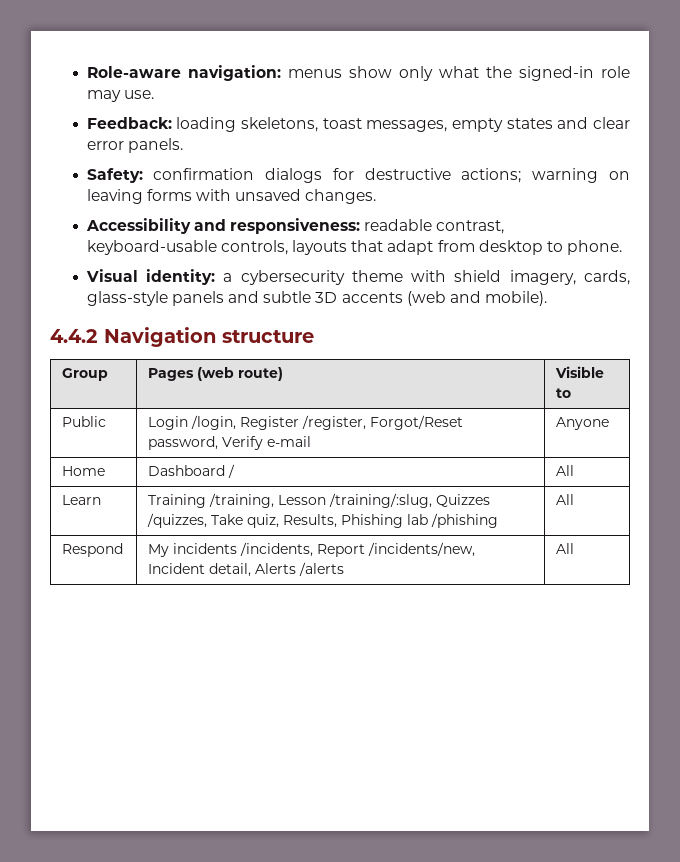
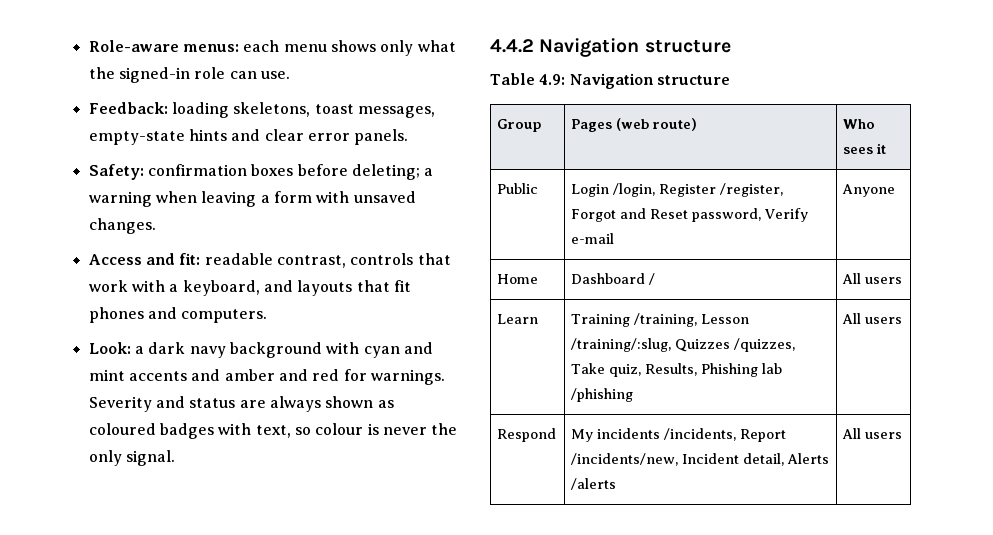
[187,65,392,81] navigation: menus show -> [183,40,377,52] menus: each menu shows
[86,90,121,102] may -> [229,71,257,79] can
[452,118,553,132] empty states -> [88,129,228,145] empty-state hints
[265,168,631,183] [86,189,377,204] [85,218,505,234] [86,240,623,255] [85,269,630,285] [86,291,548,306] dialogs for destructive actions; warning on leaving forms with unsaved changes. // Accessibility and responsiveness: readable contrast, keyboard-usable controls, layouts that adapt from desktop to phone. // Visual identity: a cybersecurity theme with shield imagery, cards, glass-style panels and subtle 3D accents (web and mobile). -> [251,164,434,180] [88,191,416,207] [88,218,156,234] [88,253,451,268] [88,280,412,296] [88,307,268,323] [88,342,434,358] [88,369,446,385] [88,396,394,412] [88,423,458,439] [88,450,176,466] boxes before deleting; a warning when leaving a form with unsaved changes. // Access and fit: readable contrast, controls that work with a keyboard, and layouts that fit phones and computers. // Look: a dark navy background with cyan and mint accents and amber and red for warnings. Severity and status are always shown as coloured badges with text, so colour is never the only signal.
(314, 336) none -> [490,73,730,89] // Table 4.9: Navigation structure
[555,366,605,378] [556,388,572,398] Visible to -> [843,119,876,129] [843,143,887,154] Who sees it
[370,415,464,430] Forgot/Reset -> [571,208,689,222] Forgot and Reset
(575, 470) none -> [865,277,903,284] users
(575, 499) none -> [865,317,903,324] users
(575, 548) none -> [865,432,903,439] users

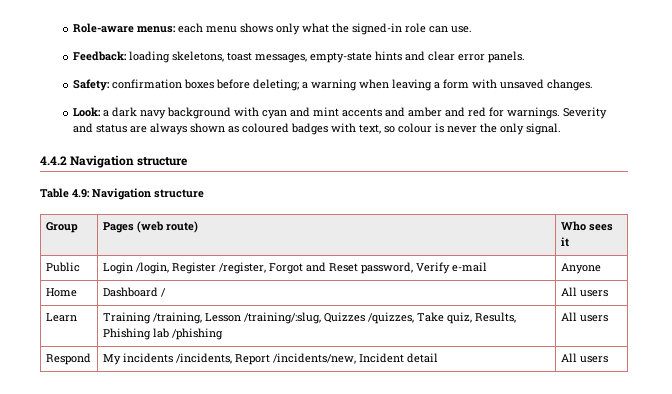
[88,253,451,268] [88,280,412,296] [88,307,268,323] // Access and fit: readable contrast, controls that work with a keyboard, and layouts that fit phones and computers. -> (594, 85) none
[743,453,830,466] [571,478,617,490] detail, Alerts /alerts -> [406,353,438,363] detail

